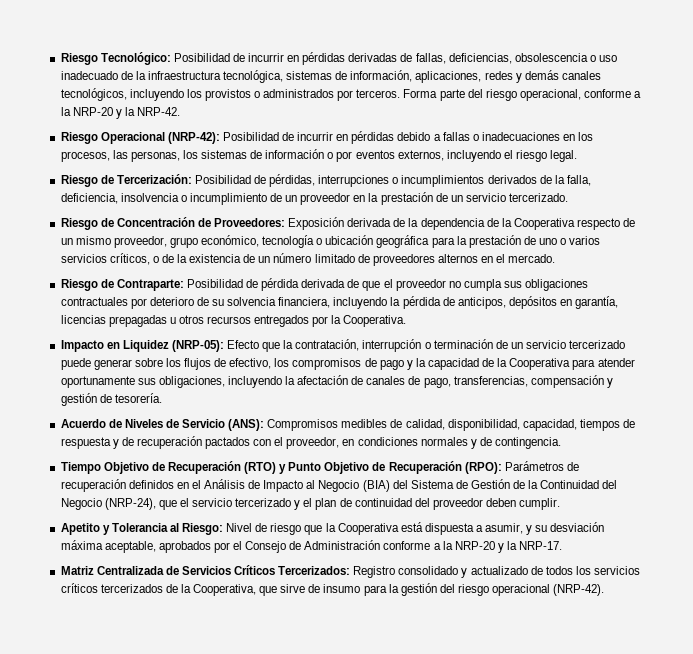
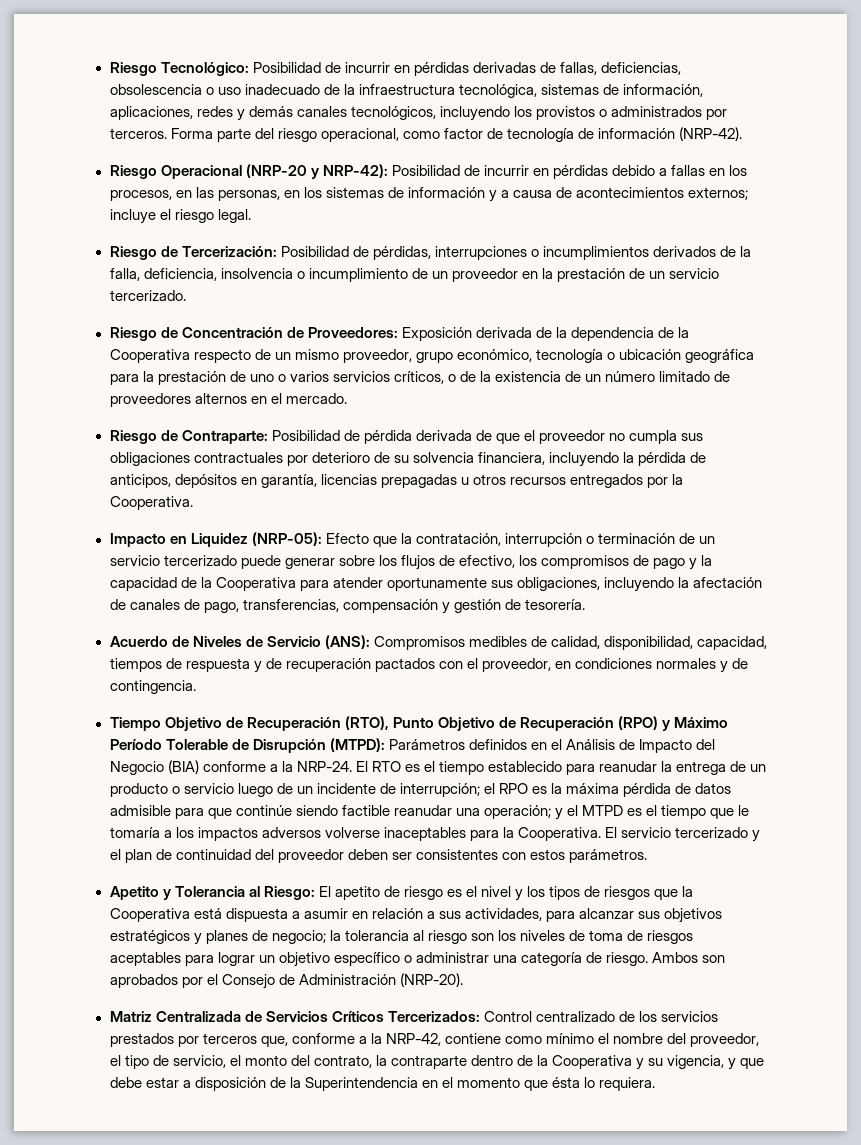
[584,89,642,98] [60,107,181,119] conforme a la NRP-20 y la NRP-42. -> [402,127,743,142] como factor de tecnología de información (NRP-42).
[167,132,220,144] (NRP-42): -> [245,164,388,179] (NRP-20 y NRP-42):
[472,132,560,141] o inadecuaciones -> (706, 170) none
(110, 156) none -> [175,190,192,198] en
(180, 156) none -> [283,190,300,198] en
[327,150,501,162] o por eventos externos, incluyendo -> [488,187,749,202] [109,209,156,224] y a causa de acontecimientos externos; incluye
[244,462,287,474] (RTO) y -> [344,716,389,730] (RTO),
[464,461,579,474] [60,479,126,492] (RPO): Parámetros de recuperación -> [617,716,729,731] [109,738,465,753] (RPO) y Máximo Período Tolerable de Disrupción (MTPD): Parámetros
[306,480,316,489] al -> [696,739,716,750] del
[392,479,618,489] [60,498,189,510] del Sistema de Gestión de la Continuidad del Negocio (NRP-24), que el -> [202,761,767,775] [109,783,732,797] [109,805,750,820] [109,827,617,841] conforme a la NRP-24. El RTO es el tiempo establecido para reanudar la entrega de un producto o servicio luego de un incidente de interrupción; el RPO es la máxima pérdida de datos admisible para que continúe siendo factible reanudar una operación; y el MTPD es el tiempo que le tomaría a los impactos adversos volverse inaceptables para la Cooperativa. El
[519,498,561,510] cumplir. -> [391,849,648,863] ser consistentes con estos parámetros.
[226,523,302,535] Nivel de riesgo -> [318,886,651,901] El apetito de riesgo es el nivel y los tipos de riesgos
[485,522,605,535] [60,540,156,553] asumir, y su desviación máxima aceptable, -> [303,908,723,923] [109,930,694,945] [109,952,726,967] asumir en relación a sus actividades, para alcanzar sus objetivos estratégicos y planes de negocio; la tolerancia al riesgo son los niveles de toma de riesgos aceptables para lograr un objetivo específico o administrar una categoría de riesgo. Ambos son
[383,541,563,553] conforme a la NRP-20 y la NRP-17. -> [399,973,463,987] (NRP-20).
[353,566,641,578] [60,583,605,596] Registro consolidado y actualizado de todos los servicios críticos tercerizados de la Cooperativa, que sirve de insumo para la gestión del riesgo operacional (NRP-42). -> [483,1011,718,1022] [109,1033,760,1047] [109,1055,765,1070] [109,1077,656,1091] Control centralizado de los servicios prestados por terceros que, conforme a la NRP-42, contiene como mínimo el nombre del proveedor, el tipo de servicio, el monto del contrato, la contraparte dentro de la Cooperativa y su vigencia, y que debe estar a disposición de la Superintendencia en el momento que ésta lo requiera.

